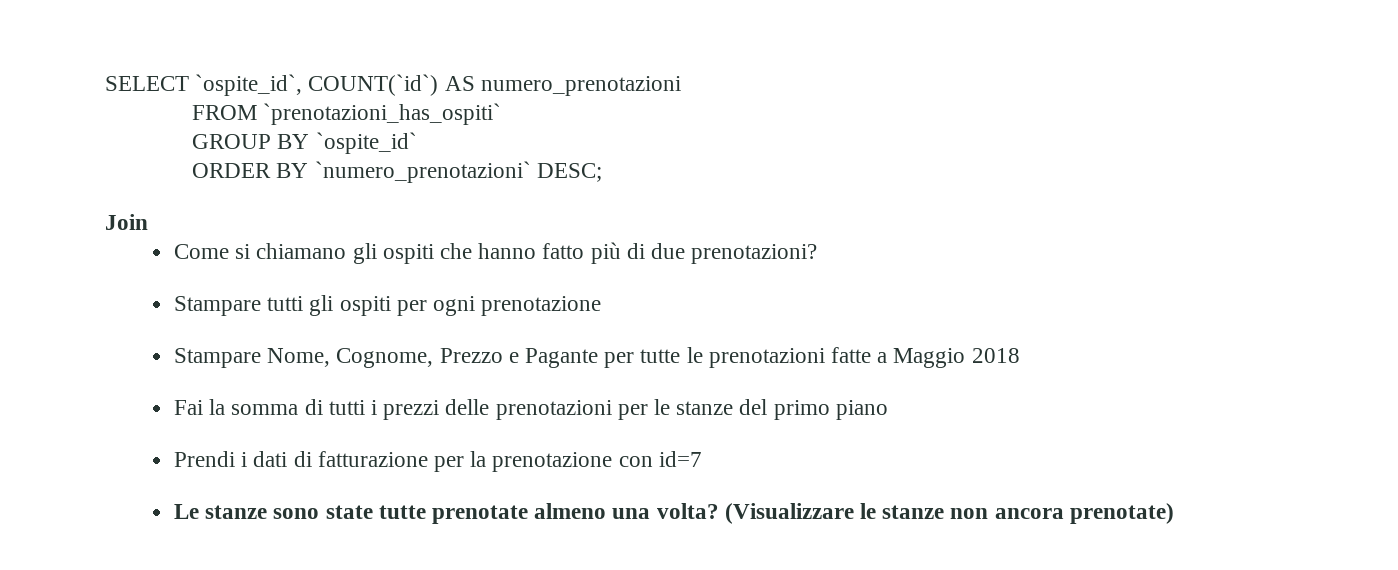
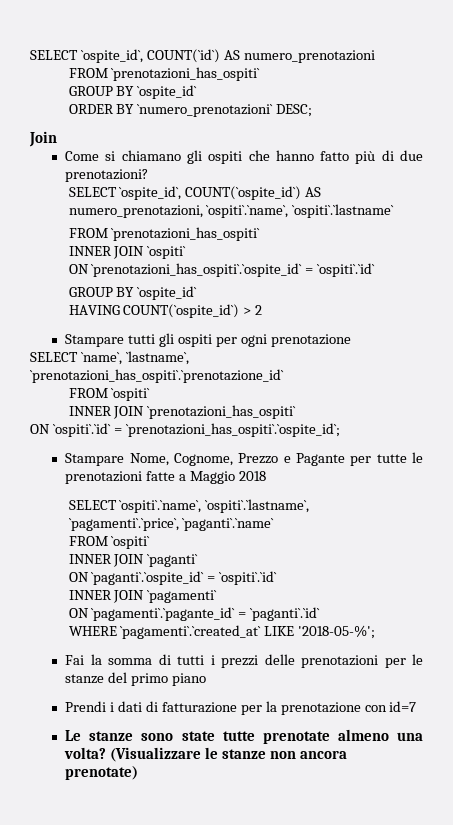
(818, 254) none -> [68,186,322,200] [68,204,395,218] [68,227,261,241] [68,246,187,259] [68,263,376,277] [68,286,198,300] [68,304,263,318] // SELECT `ospite_id`, COUNT(`ospite_id`) AS numero_prenotazioni, `ospiti`.`name`, `ospiti`.`lastname` // FROM `prenotazioni_has_ospiti` // INNER JOIN `ospiti` // ON `prenotazioni_has_ospiti`.`ospite_id` = `ospiti`.`id` // GROUP BY `ospite_id` // HAVING COUNT(`ospite_id`) > 2
(602, 306) none -> [30,351,189,365] [30,369,284,383] [68,388,151,401] [68,405,297,419] [30,423,340,437] // SELECT `name`, `lastname`, `prenotazioni_has_ospiti`.`prenotazione_id` // FROM `ospiti` // INNER JOIN `prenotazioni_has_ospiti` // ON `ospiti`.`id` = `prenotazioni_has_ospiti`.`ospite_id`;
(1020, 355) none -> [68,499,310,513] [68,518,275,531] [68,536,151,549] [68,554,199,567] [68,571,278,585] [68,590,218,603] [68,607,321,621] [68,625,376,639] // SELECT `ospiti`.`name`, `ospiti`.`lastname`, `pagamenti`.`price`, `paganti`.`name` // FROM `ospiti` // INNER JOIN `paganti` // ON `paganti`.`ospite_id` = `ospiti`.`id` // INNER JOIN `pagamenti` // ON `pagamenti`.`pagante_id` = `paganti`.`id` // WHERE `pagamenti`.`created_at` LIKE '2018-05-%';

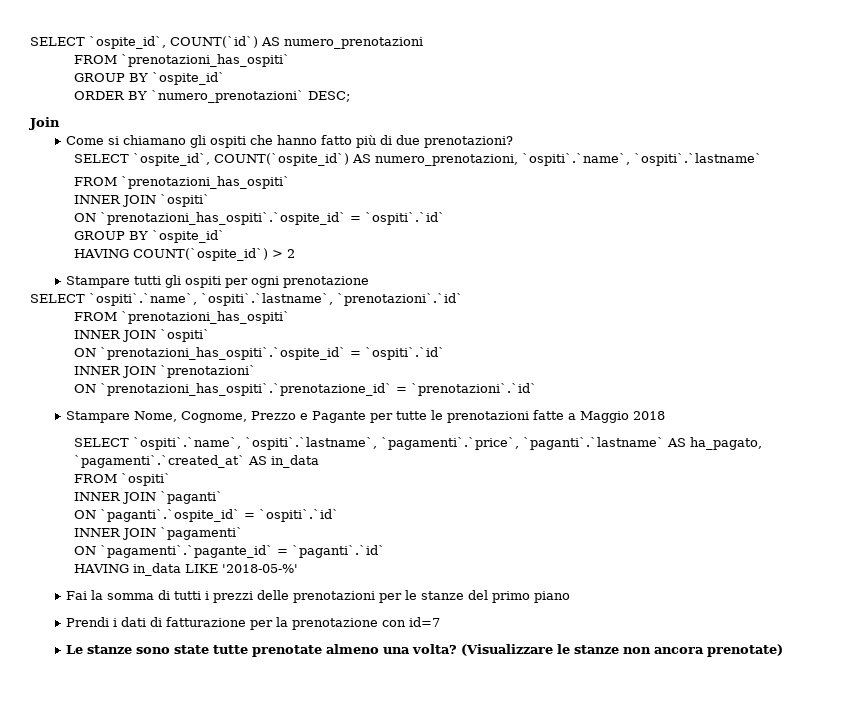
[80,351,189,365] [30,369,284,383] [68,388,151,401] [68,405,297,419] [30,423,340,437] `name`, `lastname`, `prenotazioni_has_ospiti`.`prenotazione_id` // FROM `ospiti` // INNER JOIN `prenotazioni_has_ospiti` // ON `ospiti`.`id` = `prenotazioni_has_ospiti`.`ospite_id`; -> [89,293,463,306] [73,311,290,324] [73,329,210,342] [73,347,445,360] [73,365,256,378] [73,383,537,396] `ospiti`.`name`, `ospiti`.`lastname`, `prenotazioni`.`id` // FROM `prenotazioni_has_ospiti` // INNER JOIN `ospiti` // ON `prenotazioni_has_ospiti`.`ospite_id` = `ospiti`.`id` // INNER JOIN `prenotazioni` // ON `prenotazioni_has_ospiti`.`prenotazione_id` = `prenotazioni`.`id`
[182,518,275,531] `paganti`.`name` -> [522,437,762,450] [73,455,319,468] `paganti`.`lastname` AS ha_pagato, `pagamenti`.`created_at` AS in_data
[68,625,376,639] WHERE `pagamenti`.`created_at` LIKE '2018-05-%'; -> [73,563,298,576] HAVING in_data LIKE '2018-05-%'

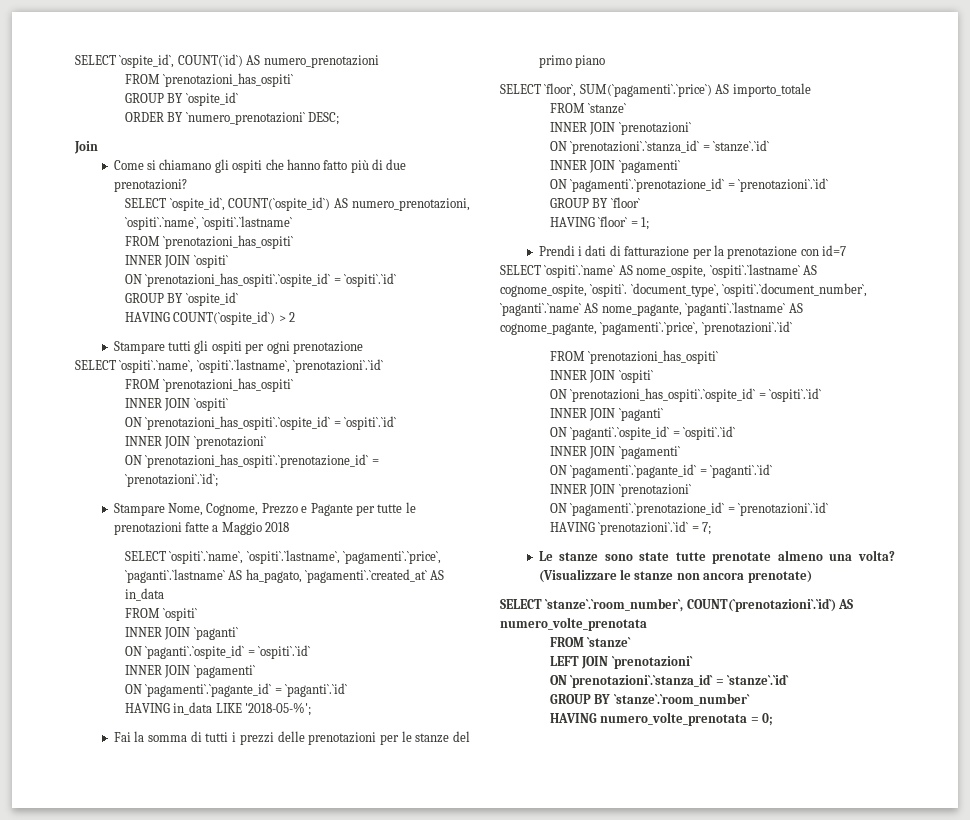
[410,383,537,396] `prenotazioni`.`id` -> [124,473,218,487] `prenotazioni`.`id`;
[221,564,298,573] '2018-05-%' -> [244,702,311,716] '2018-05-%';
(571, 597) none -> [500,83,811,97] [549,103,627,114] [549,122,691,135] [549,140,769,154] [549,160,680,173] [549,178,828,192] [549,197,640,208] [549,216,649,230] // SELECT `floor`, SUM(`pagamenti`.`price`) AS importo_totale // FROM `stanze` // INNER JOIN `prenotazioni` // ON `prenotazioni`.`stanza_id` = `stanze`.`id` // INNER JOIN `pagamenti` // ON `pagamenti`.`prenotazione_id` = `prenotazioni`.`id` // GROUP BY `floor` // HAVING `floor` = 1;
(441, 622) none -> [500,264,817,278] [500,283,868,297] [500,302,803,316] [500,321,792,335] [549,350,719,364] [549,370,653,383] [549,388,821,402] [549,408,663,421] [549,426,735,440] [549,446,680,459] [549,464,772,478] [549,484,691,497] [549,502,828,516] [549,521,711,535] // SELECT `ospiti`.`name` AS nome_ospite, `ospiti`.`lastname` AS cognome_ospite, `ospiti`. `document_type`, `ospiti`.`document_number`, `paganti`.`name` AS nome_pagante, `paganti`.`lastname` AS cognome_pagante, `pagamenti`.`price`, `prenotazioni`.`id` // FROM `prenotazioni_has_ospiti` // INNER JOIN `ospiti` // ON `prenotazioni_has_ospiti`.`ospite_id` = `ospiti`.`id` // INNER JOIN `paganti` // ON `paganti`.`ospite_id` = `ospiti`.`id` // INNER JOIN `pagamenti` // ON `pagamenti`.`pagante_id` = `paganti`.`id` // INNER JOIN `prenotazioni` // ON `pagamenti`.`prenotazione_id` = `prenotazioni`.`id` // HAVING `prenotazioni`.`id` = 7;
(784, 650) none -> [500,598,854,612] [500,617,647,631] [549,637,632,647] [549,656,693,669] [549,674,789,688] [549,693,750,706] [549,712,773,726] // SELECT `stanze`.`room_number`, COUNT(`prenotazioni`.`id`) AS numero_volte_prenotata // FROM `stanze` // LEFT JOIN `prenotazioni` // ON `prenotazioni`.`stanza_id` = `stanze`.`id` // GROUP BY `stanze`.`room_number` // HAVING numero_volte_prenotata = 0;

